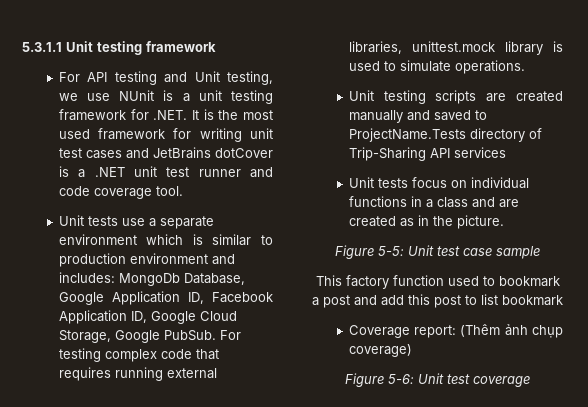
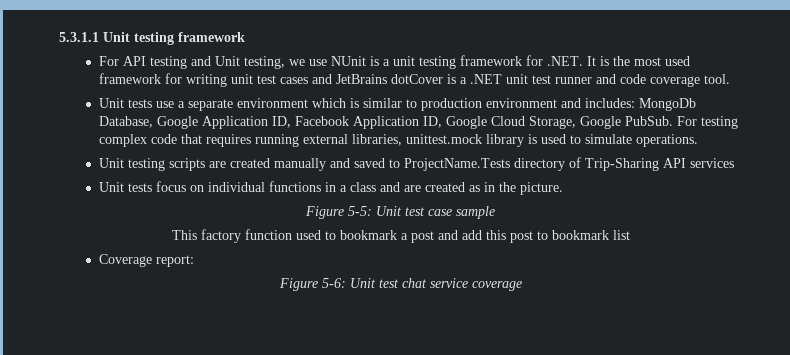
(477, 300) none -> [551,230,609,240] bookmark
[502,295,563,306] bookmark -> (630, 235) none
[460,324,563,338] [348,344,412,357] (Thêm ảnh chụp coverage) -> (195, 261) none
(470, 379) none -> [401,278,468,288] chat service

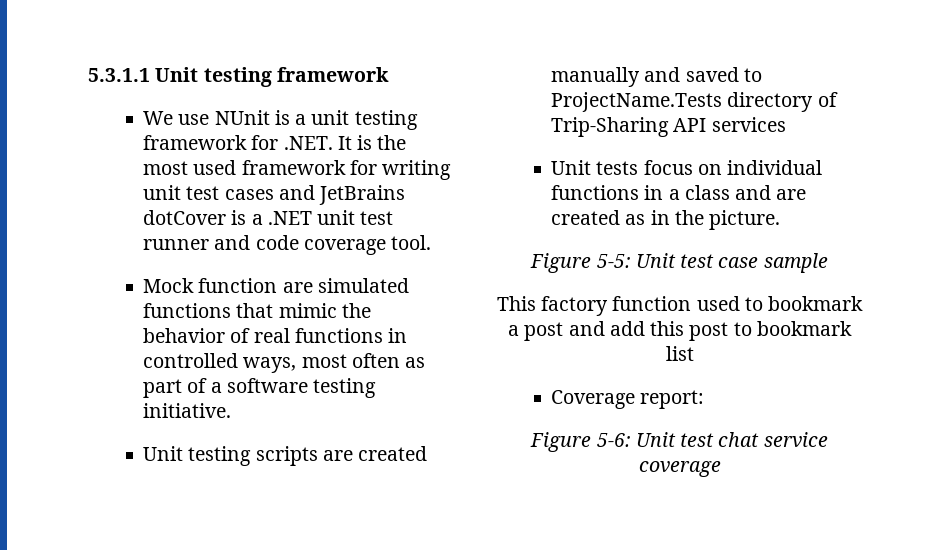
[99,56,306,69] For API testing and Unit testing, we -> [143,111,174,125] We
[99,98,697,111] [99,116,739,129] [99,134,699,147] Unit tests use a separate environment which is similar to production environment and includes: MongoDb Database, Google Application ID, Facebook Application ID, Google Cloud Storage, Google PubSub. For testing complex code that requires running external libraries, unittest.mock library is used to simulate operations. -> [143,278,409,293] [143,303,371,318] [143,328,408,343] [143,353,426,373] [143,378,377,398] [143,403,232,418] Mock function are simulated functions that mimic the behavior of real functions in controlled ways, most often as part of a software testing initiative.

